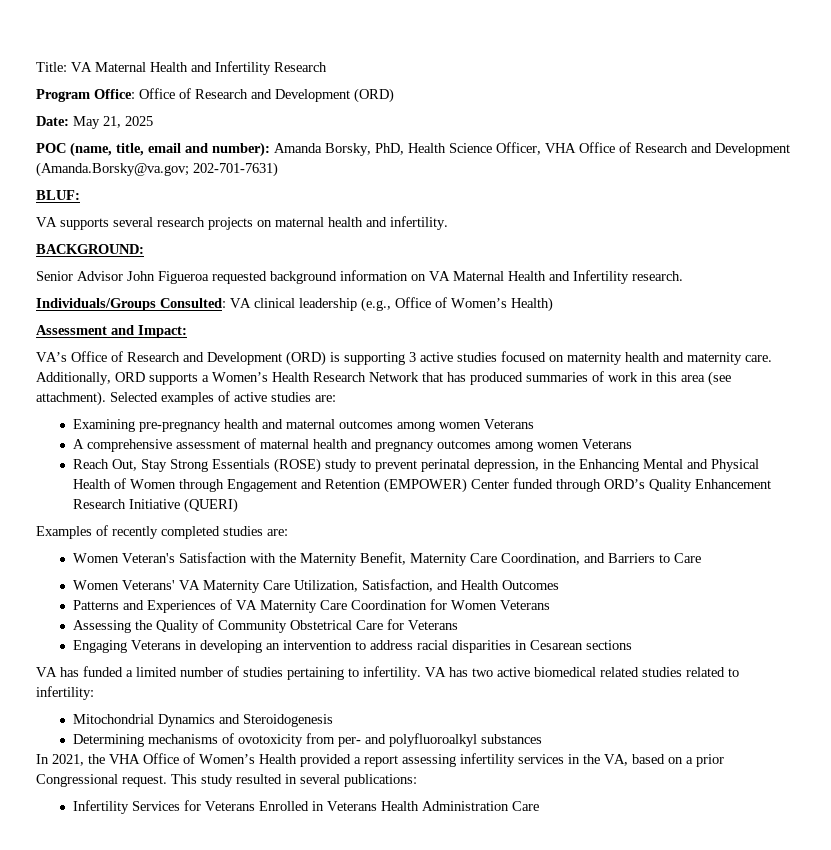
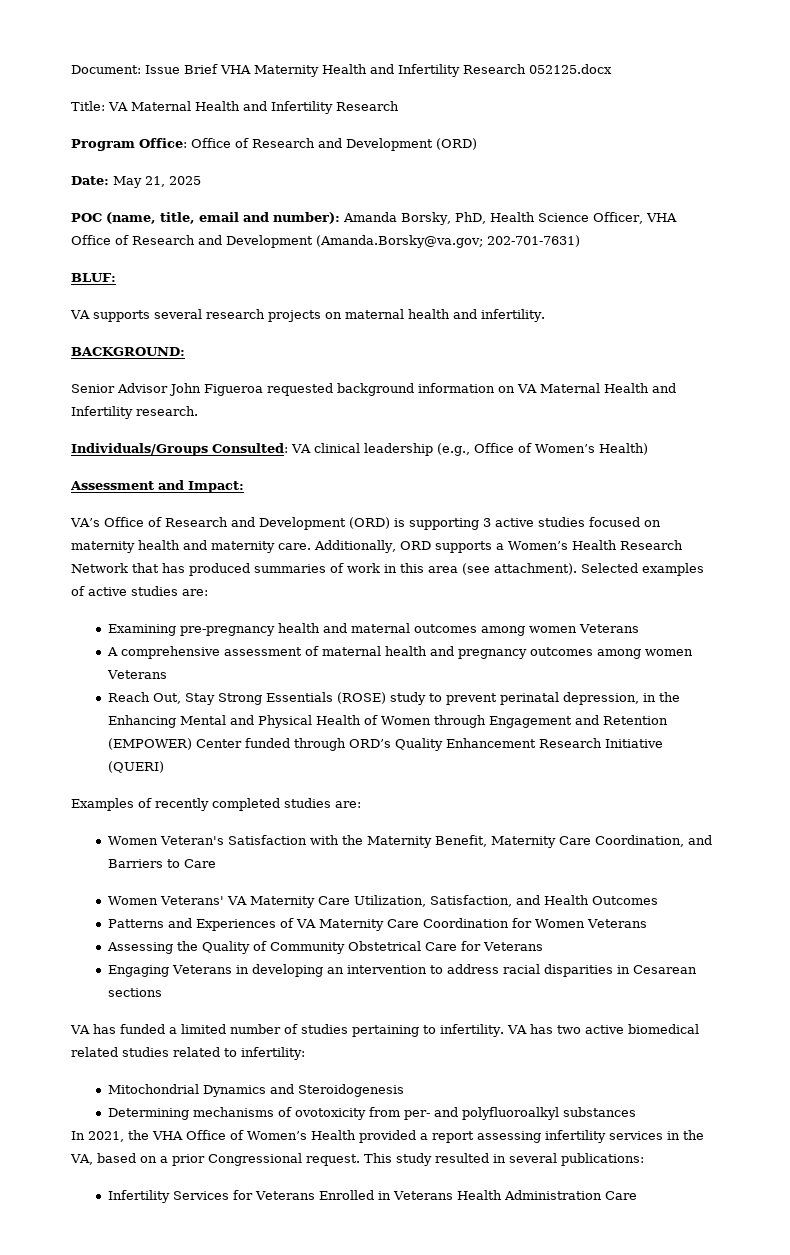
(36, 67) none -> [71,64,612,77] Document: Issue Brief VHA Maternity Health and Infertility Research 052125.docx //

